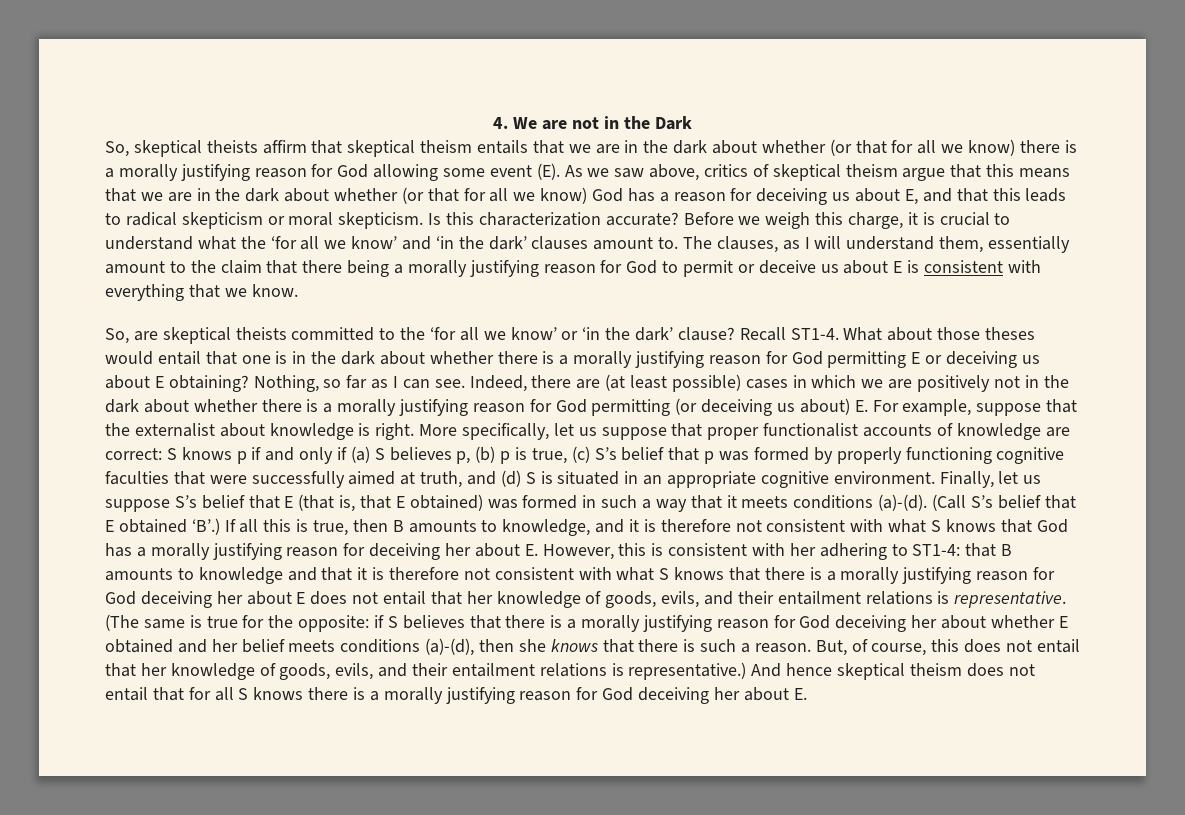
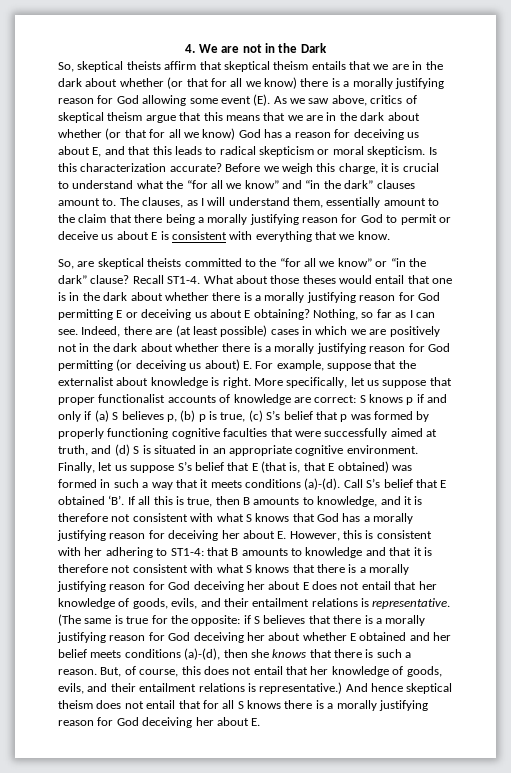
[270,236,527,250] ‘for all we know’ and ‘in the dark’ -> [186,180,374,189] “for all we know” and “in the dark”
[430,327,674,341] ‘for all we know’ or ‘in the dark’ -> [279,258,426,267] [58,275,87,284] “for all we know” or “in the dark”
[932,494,967,511] (Call -> [343,479,363,488] Call
[191,518,220,535] ‘B’.) -> [108,495,125,505] ‘B’.

